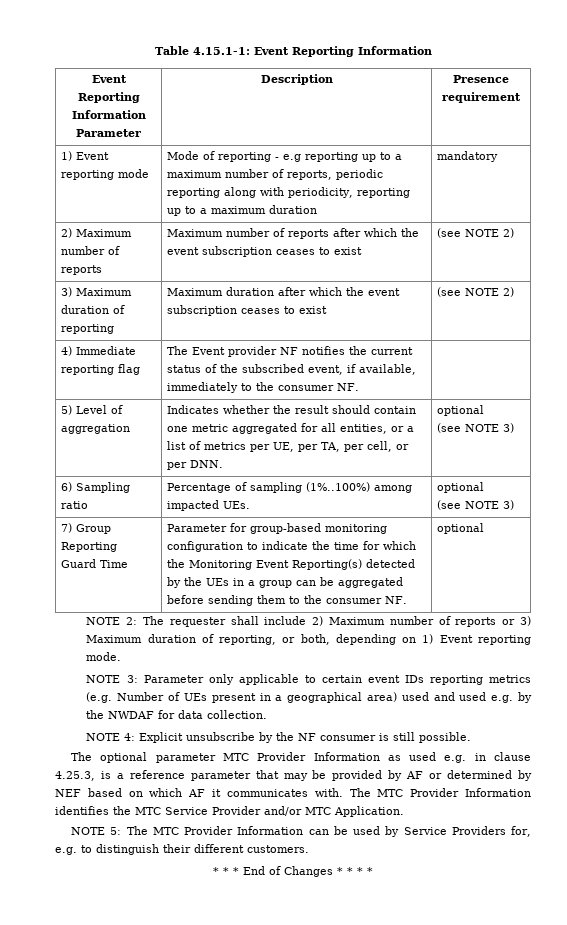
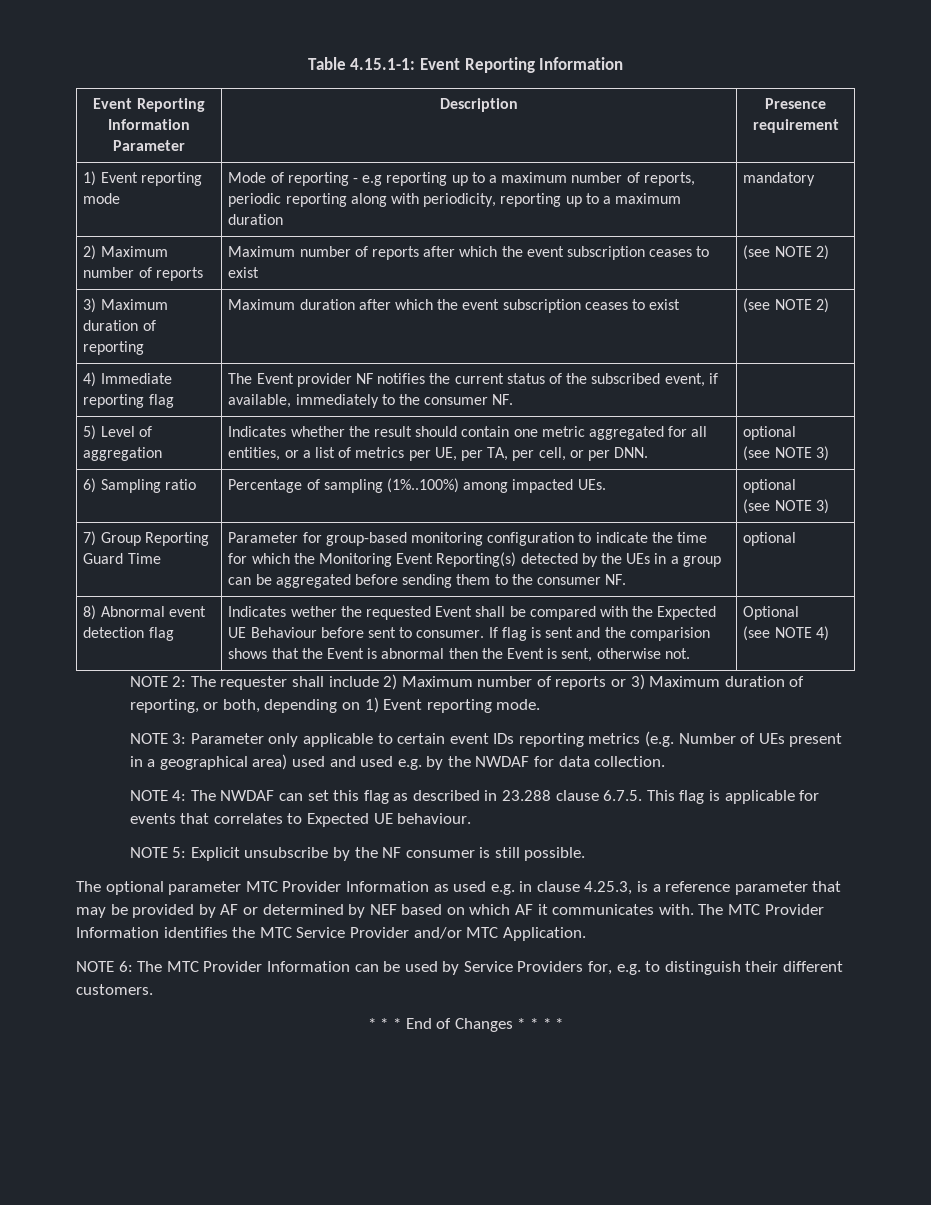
(485, 528) none -> [83,605,206,620] [83,627,174,641] [228,606,717,620] [228,627,710,641] [228,648,690,662] [743,606,800,620] [743,626,829,641] // 8) Abnormal event detection flag | Indicates wether the requested Event shall be compared with the Expected UE Behaviour before sent to consumer. If flag is sent and the comparision shows that the Event is abnormal then the Event is sent, otherwise not. | Optional // (see NOTE 4)
(136, 737) none -> [190,790,820,804] [129,813,472,827] [129,847,187,858] The NWDAF can set this flag as described in 23.288 clause 6.7.5. This flag is applicable for events that correlates to Expected UE behaviour. // NOTE 5:
[110,827,122,835] 5: -> [118,961,133,972] 6:

